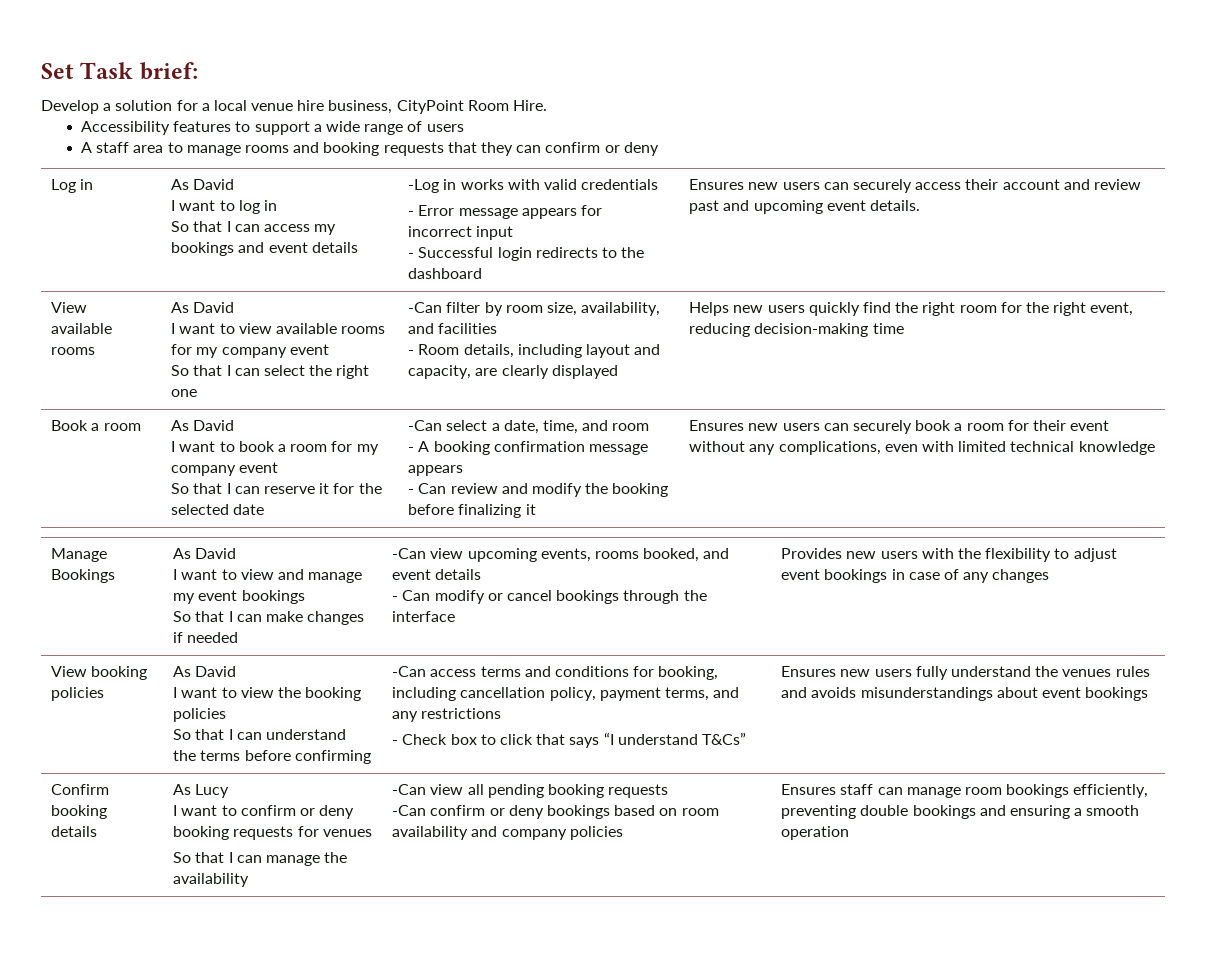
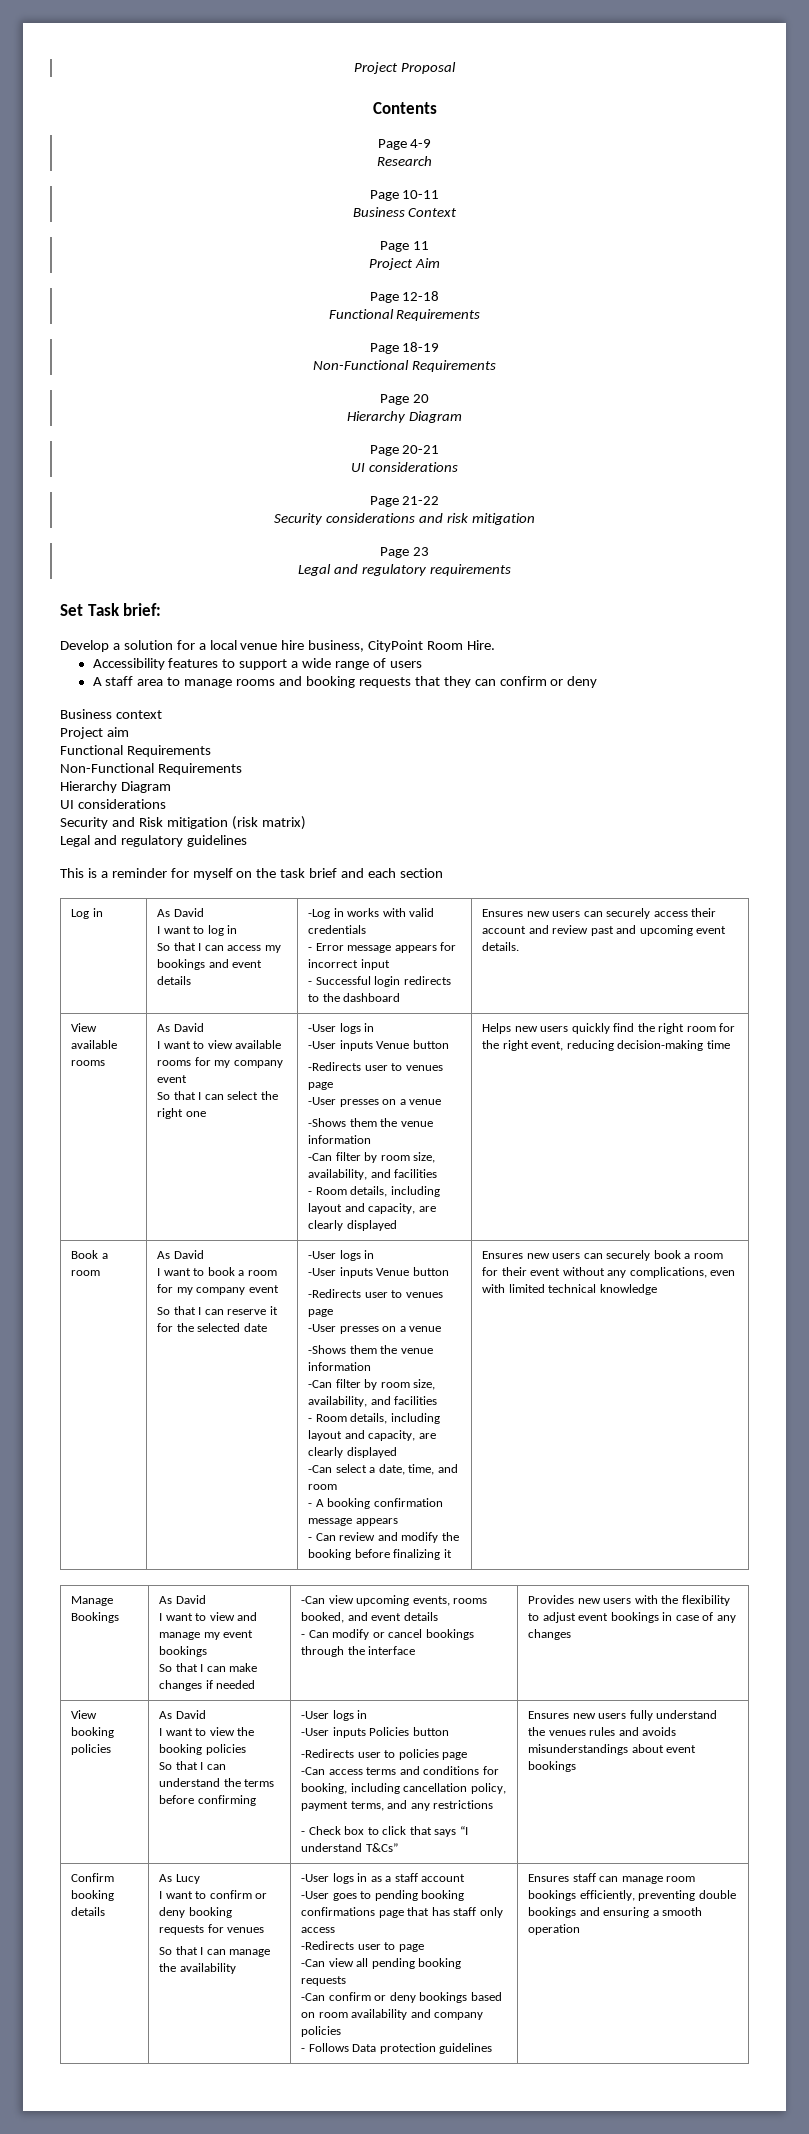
(41, 71) none -> [354,62,456,74] [372,102,437,114] [377,139,432,150] [377,156,432,166] [369,190,440,201] [352,207,458,217] [380,241,429,252] [369,258,440,270] [369,291,440,303] [328,309,481,321] [369,342,440,354] [313,360,496,372] [380,394,429,405] [347,411,462,423] [369,445,440,456] [351,462,458,472] [369,496,440,507] [274,513,535,525] [380,547,429,558] [298,564,511,576] Project Proposal // Contents // Page 4-9 // Research // Page 10-11 // Business Context // Page 11 // Project Aim // Page 12-18 // Functional Requirements // Page 18-19 // Non-Functional Requirements // Page 20 // Hierarchy Diagram // Page 20-21 // UI considerations // Page 21-22 // Security considerations and risk mitigation // Page 23 // Legal and regulatory requirements //
(659, 149) none -> [60,709,162,719] [60,727,129,739] [60,745,211,757] [60,763,242,775] [60,781,171,793] [60,799,166,809] [60,816,306,830] [60,835,247,847] [60,868,443,880] // Business context // Project aim // Functional Requirements // Non-Functional Requirements // Hierarchy Diagram // UI considerations // Security and Risk mitigation (risk matrix) // Legal and regulatory guidelines // This is a reminder for myself on the task brief and each section
(198, 393) none -> [308,1023,375,1034] [308,1040,449,1051] [308,1062,443,1071] [308,1082,334,1090] [308,1097,442,1107] [308,1118,433,1127] [308,1135,372,1144] -User logs in // -User inputs Venue button // -Redirects user to venues page // -User presses on a venue // -Shows them the venue information //
(265, 509) none -> [308,1250,375,1261] [308,1267,449,1278] [308,1289,443,1298] [308,1309,334,1317] [308,1324,442,1334] [308,1345,433,1354] [308,1362,372,1371] [308,1379,436,1390] [308,1396,438,1407] [308,1413,440,1424] [308,1430,436,1441] [308,1447,397,1458] -User logs in // -User inputs Venue button // -Redirects user to venues page // -User presses on a venue // -Shows them the venue information // -Can filter by room size, availability, and facilities // - Room details, including layout and capacity, are clearly displayed //
(371, 757) none -> [301,1710,368,1721] [301,1727,449,1738] [301,1749,468,1760] -User logs in // -User inputs Policies button // -Redirects user to policies page //
(250, 880) none -> [301,1873,466,1884] [301,1890,465,1901] [301,1907,503,1918] [301,1927,336,1933] [301,1941,424,1952] -User logs in as a staff account // -User goes to pending booking confirmations page that has staff only access // -Redirects user to page //
(623, 833) none -> [301,2043,493,2054] // - Follows Data protection guidelines

